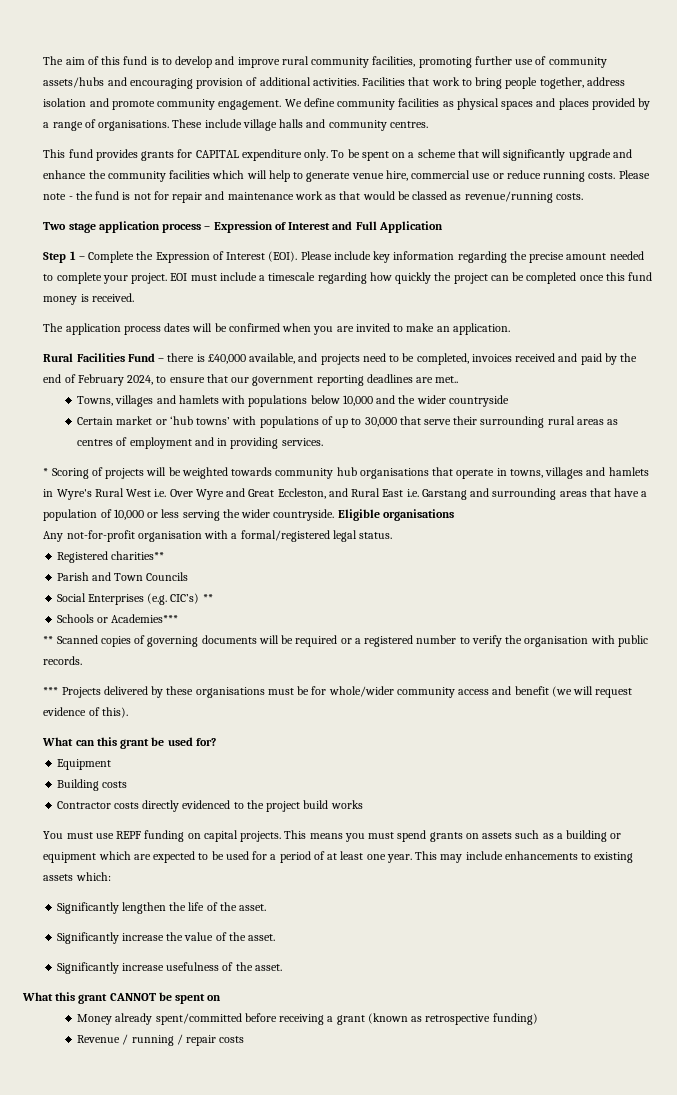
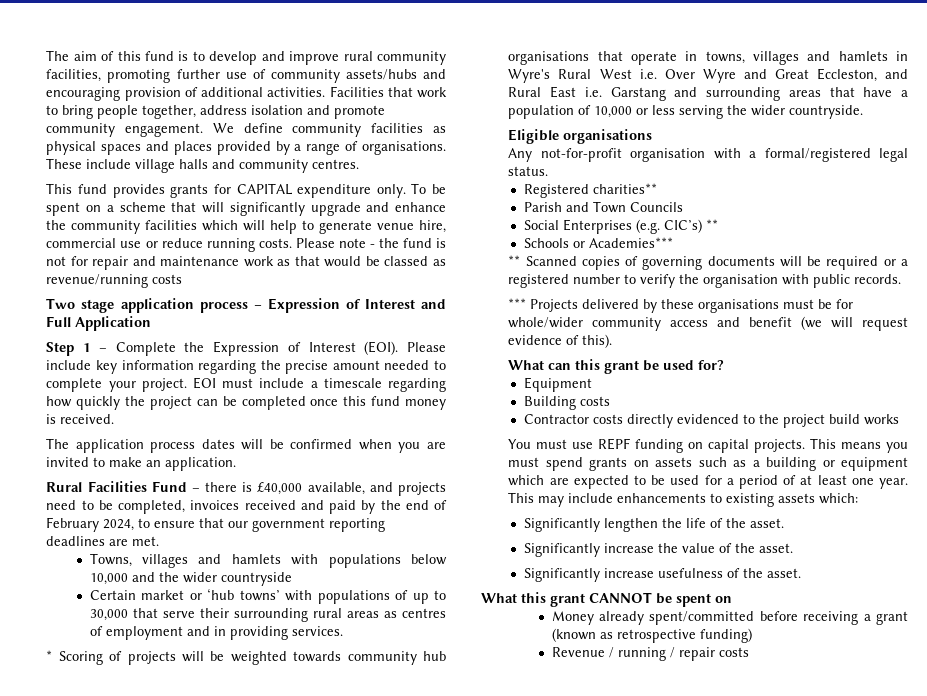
[555,193,583,200] costs. -> [152,274,183,284] costs
[435,376,459,383] met.. -> [132,536,160,546] met.
(335, 515) none -> (864, 112) //

